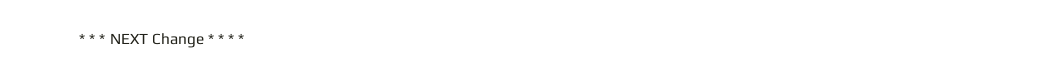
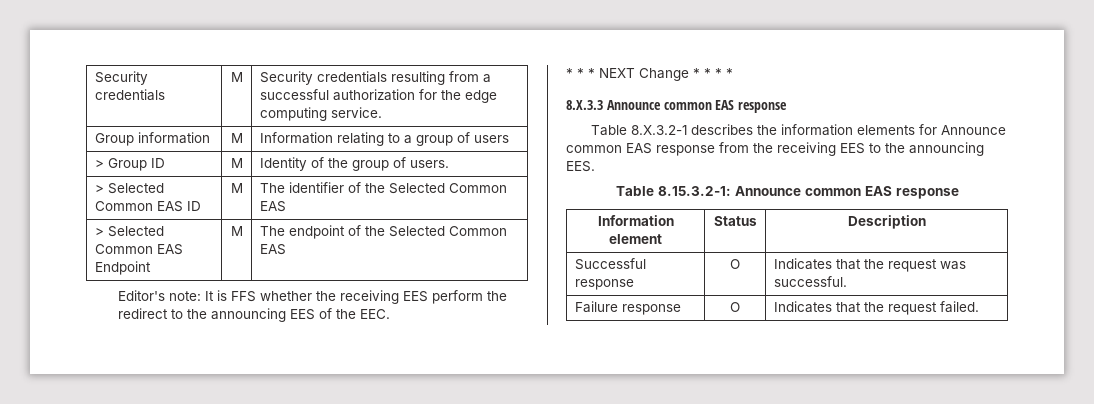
(79, 38) none -> [94,71,148,85] [94,89,165,101] [230,72,243,82] [259,71,491,85] [259,89,497,103] [259,107,382,121] [94,132,210,146] [230,133,243,143] [259,132,509,146] [94,158,165,171] [230,158,243,168] [259,157,449,171] [94,183,164,194] [94,201,201,212] [230,183,243,193] [259,182,507,194] [259,201,286,212] [94,226,164,237] [94,244,183,255] [94,261,151,275] [230,226,243,236] [259,225,507,239] [259,244,286,255] [118,290,508,304] [118,308,391,322] Security credentials | M | Security credentials resulting from a successful authorization for the edge computing service. // Group information | M | Information relating to a group of users // > Group ID | M | Identity of the group of users. // > Selected Common EAS ID | M | The identifier of the Selected Common EAS // > Selected Common EAS Endpoint | M | The endpoint of the Selected Common EAS // Editor's note: It is FFS whether the receiving EES perform the redirect to the announcing EES of the EEC. //
(245, 38) none -> [566,100,788,113] [591,124,1007,136] [566,142,984,156] [566,161,595,172] [615,186,959,199] [597,215,674,226] [609,234,662,244] [713,216,757,226] [847,215,926,229] [574,258,646,270] [574,279,634,290] [730,259,740,269] [773,258,966,272] [773,276,847,287] [574,301,681,315] [730,302,740,312] [773,301,979,315] // 8.X.3.3 Announce common EAS response // Table 8.X.3.2-1 describes the information elements for Announce common EAS response from the receiving EES to the announcing EES. // Table 8.15.3.2-1: Announce common EAS response // Information element | Status | Description // Successful response | O | Indicates that the request was successful. // Failure response | O | Indicates that the request failed.

